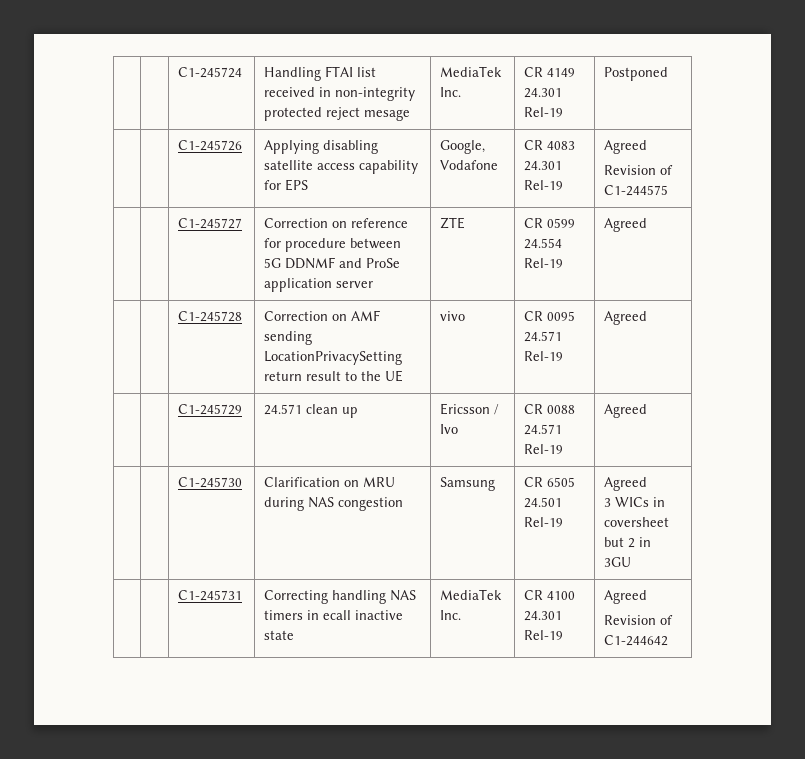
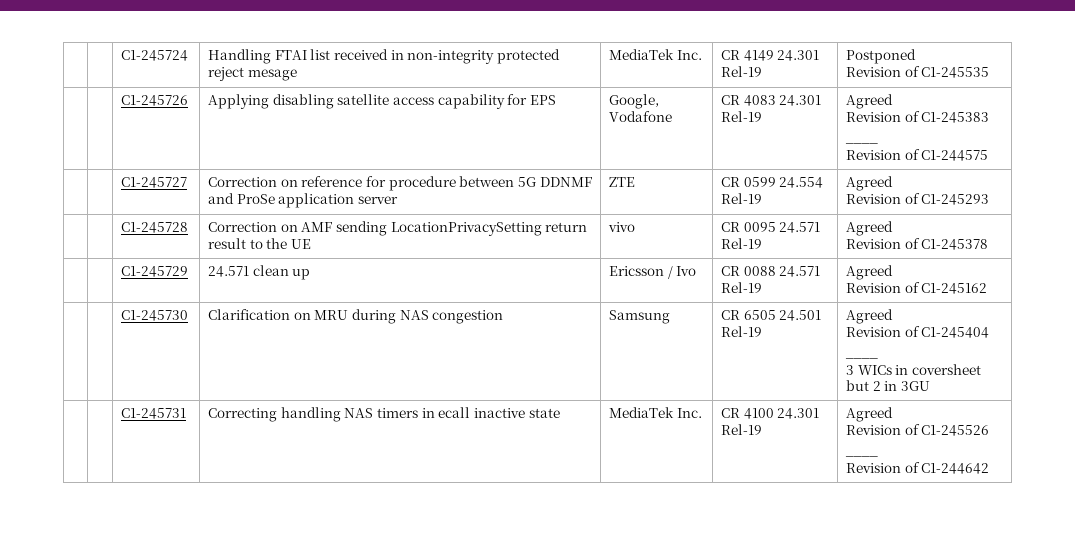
(669, 74) none -> [846,66,990,78] // Revision of C1-245535
(648, 147) none -> [846,111,990,123] [845,143,879,144] // Revision of C1-245383 // ____
(648, 225) none -> [846,193,990,205] // Revision of C1-245293
(648, 318) none -> [846,238,989,250] // Revision of C1-245378
(648, 411) none -> [846,282,988,294] // Revision of C1-245162
(648, 484) none -> [846,326,990,338] [845,358,879,359] // Revision of C1-245404 // ____
(648, 597) none -> [846,424,990,436] [845,456,879,457] // Revision of C1-245526 // ____

